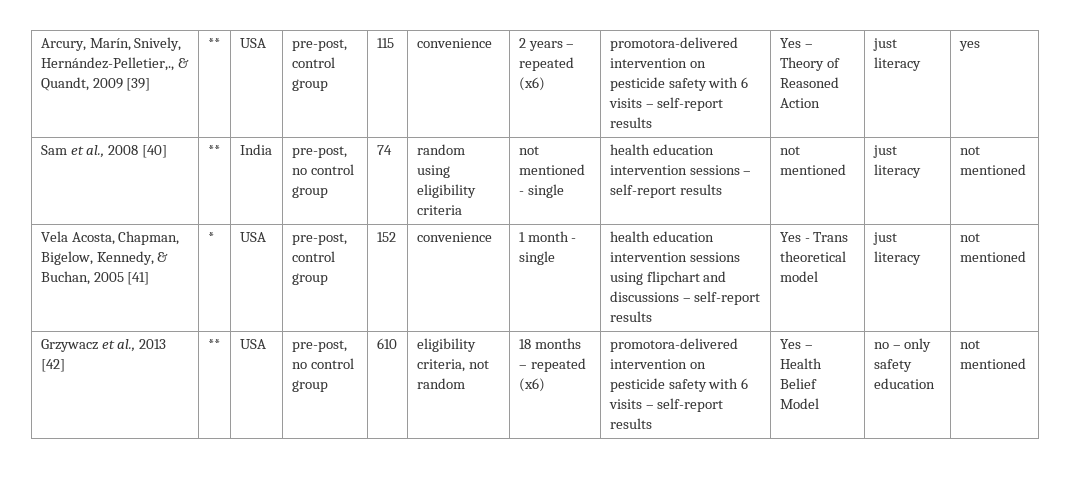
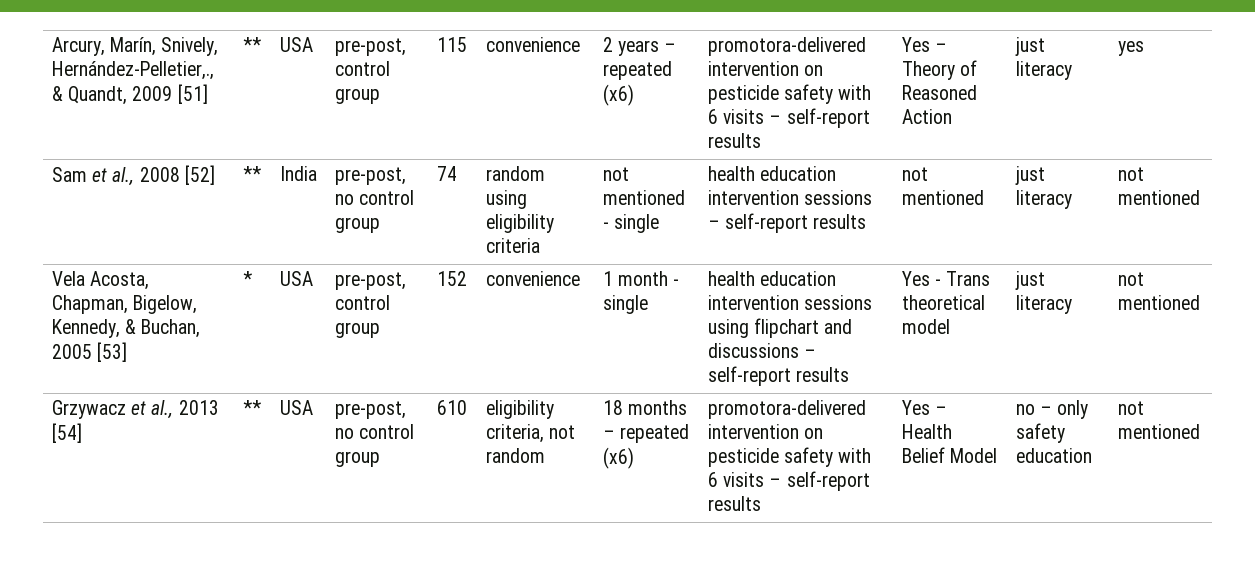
[126,78,151,91] [39] -> [177,84,208,104] [51]
[142,145,168,158] [40] -> [184,165,215,185] [52]
[127,272,150,285] [41] -> [97,342,128,362] [53]
[40,359,65,372] [42] -> [51,423,82,443] [54]

